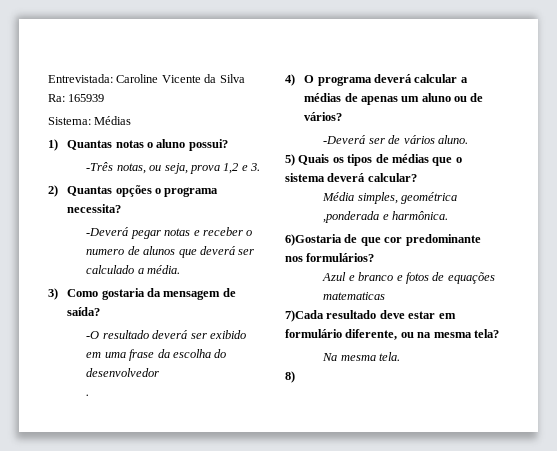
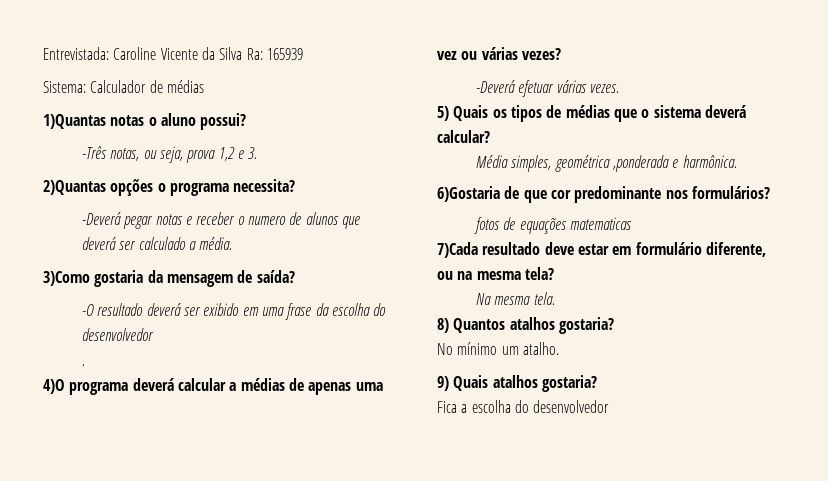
[94,116,132,125] [48,139,113,151] Médias // 1) Quantas -> [90,80,204,93] [43,114,106,129] Calculador de médias // 1)Quantas
[48,185,113,197] 2) Quantas -> [43,180,106,195] 2)Quantas
[48,288,99,300] 3) Como -> [43,271,90,286] 3)Como
[285,74,315,86] 4) O -> [43,379,65,394] 4)O
[401,93,484,102] [304,112,343,121] [323,135,468,144] um aluno ou de vários? // -Deverá ser de vários aluno. -> [355,382,383,391] [437,47,561,60] [476,80,620,97] uma vez ou várias vezes? // -Deverá efetuar várias vezes.
[322,272,403,281] Azul e branco e -> (770, 192) none
(295, 377) none -> [453,317,614,334] [437,342,559,355] [437,375,597,392] [437,400,610,413] Quantos atalhos gostaria? // No mínimo um atalho. // 9) Quais atalhos gostaria? // Fica a escolha do desenvolvedor

